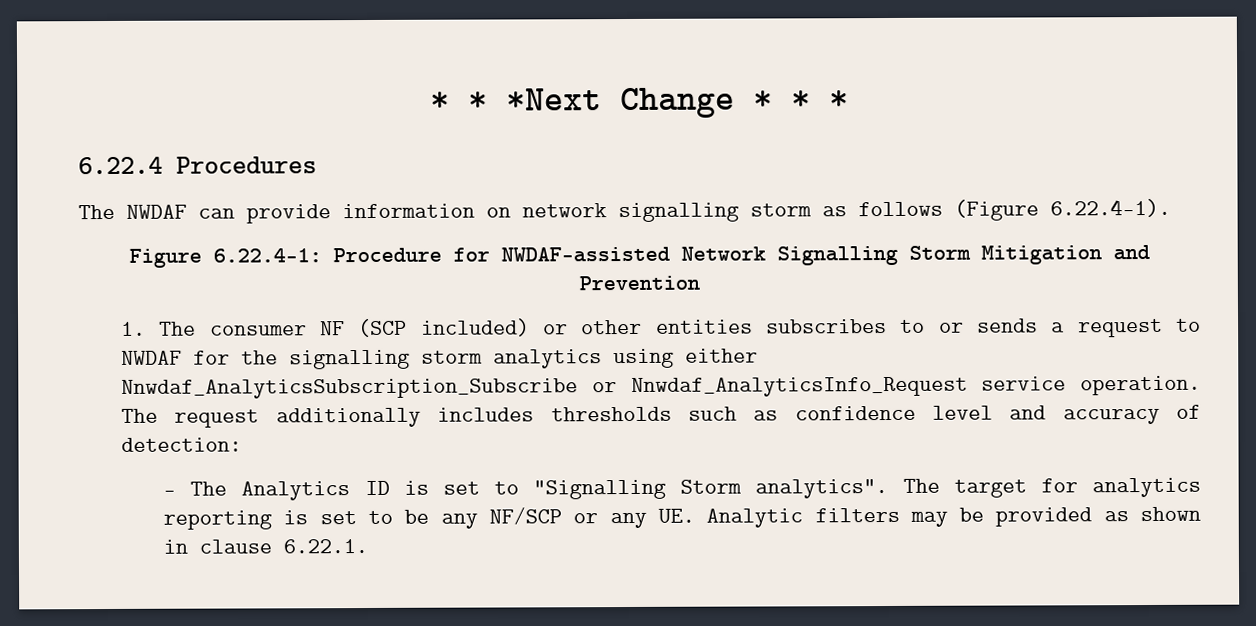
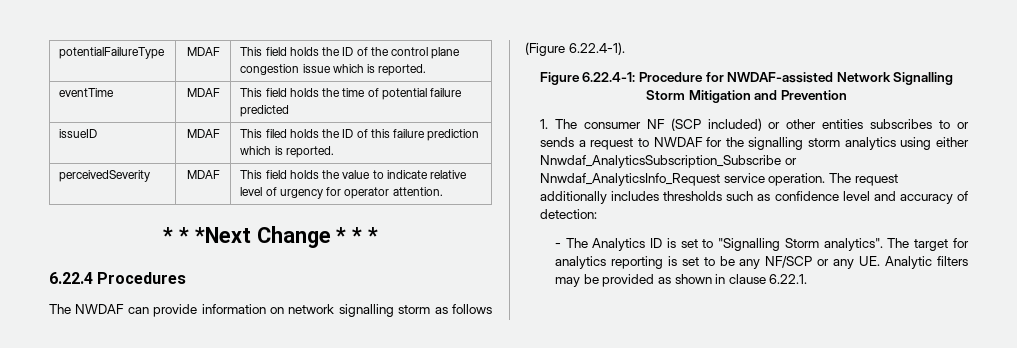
(429, 100) none -> [59,47,166,59] [186,47,220,56] [240,47,461,59] [240,64,427,76] [59,88,115,97] [186,88,220,97] [240,88,463,100] [240,105,290,117] [59,129,98,138] [186,129,220,138] [240,129,480,141] [240,146,334,158] [59,170,151,182] [186,170,220,179] [240,170,468,179] [240,187,443,199] potentialFailureType | MDAF | This field holds the ID of the control plane congestion issue which is reported. // eventTime | MDAF | This field holds the time of potential failure predicted // issueID | MDAF | This filed holds the ID of this failure prediction which is reported. // perceivedSeverity | MDAF | This field holds the value to indicate relative level of urgency for operator attention. //

